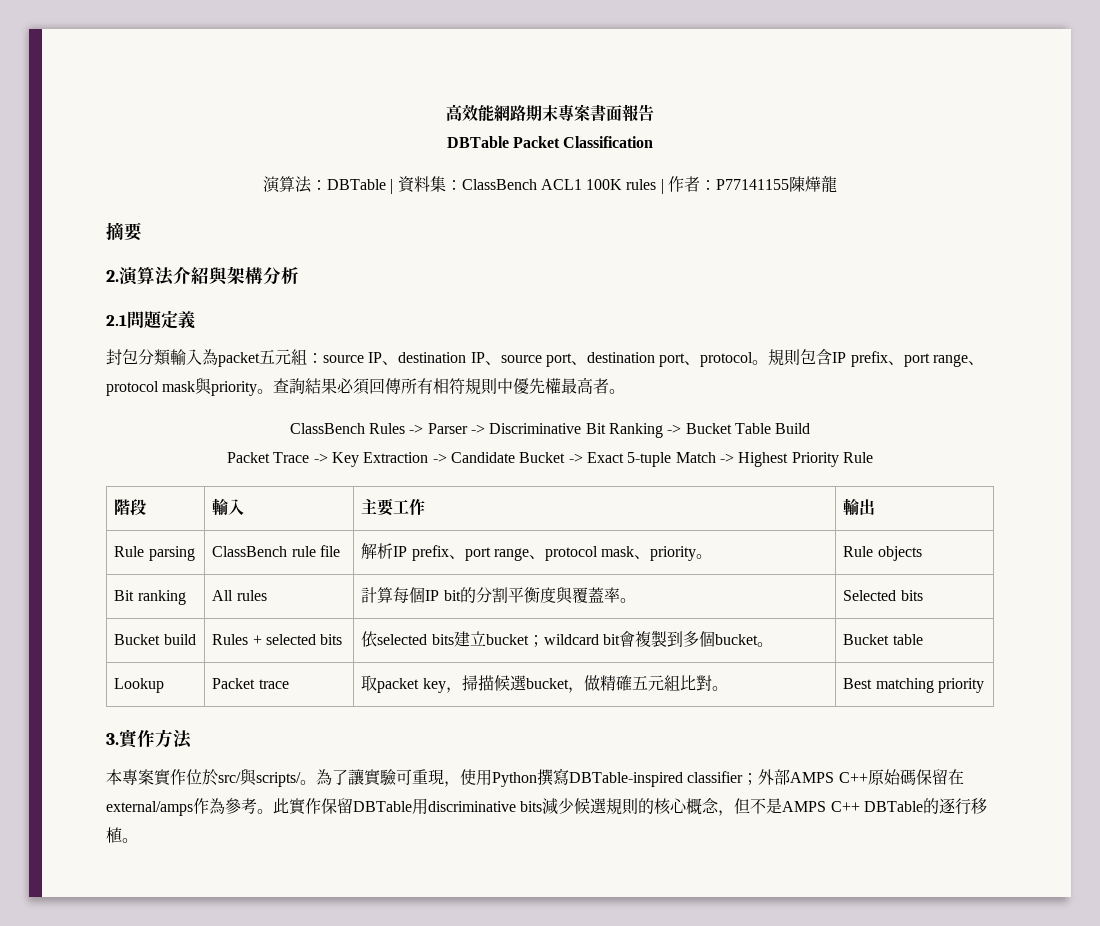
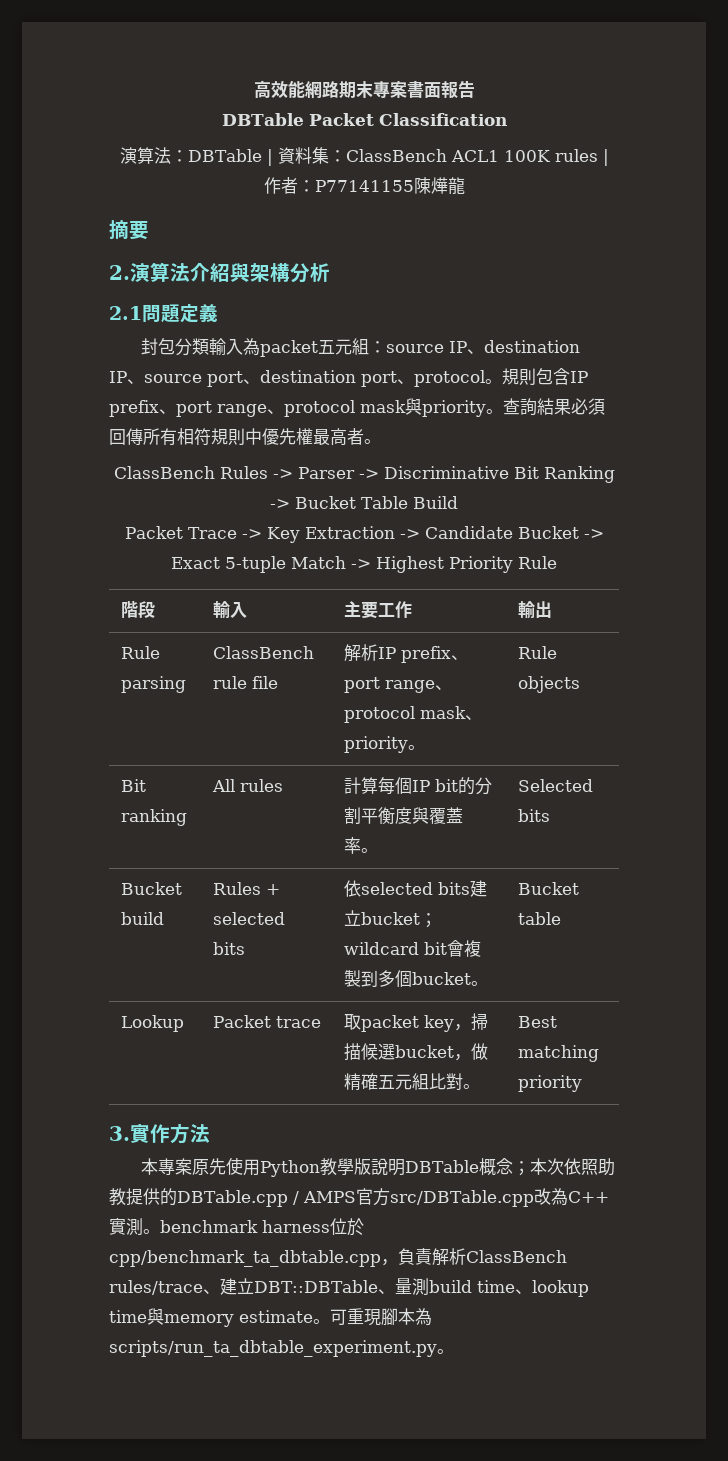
[154,768,964,787] [106,798,987,816] [106,827,122,843] 實作位於src/與scripts/。為了讓實驗可重現，使用Python撰寫DBTable-inspired classifier；外部AMPS C++原始碼保留在external/amps作為參考。此實作保留DBTable用discriminative bits減少候選規則的核心概念，但不是AMPS C++ DBTable的逐行移植 -> [192,1157,616,1177] [109,1188,609,1207] [109,1218,364,1236] [109,1248,567,1267] [109,1278,589,1297] [109,1308,432,1327] [109,1340,437,1357] 原先使用Python教學版說明DBTable概念；本次依照助教提供的DBTable.cpp / AMPS官方src/DBTable.cpp改為C++實測。benchmark harness位於cpp/benchmark_ta_dbtable.cpp，負責解析ClassBench rules/trace、建立DBT::DBTable、量測build time、lookup time與memory estimate。可重現腳本為scripts/run_ta_dbtable_experiment.py

